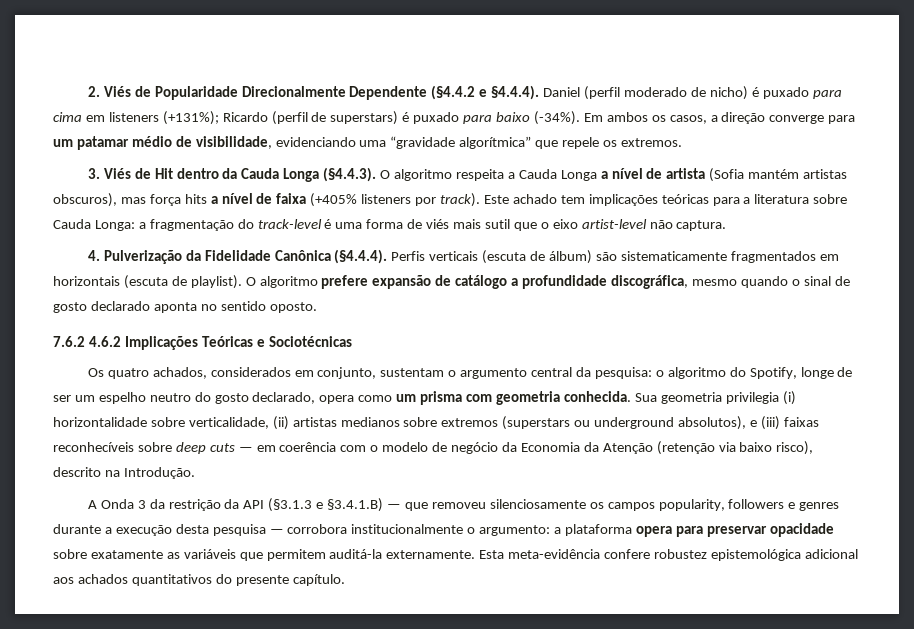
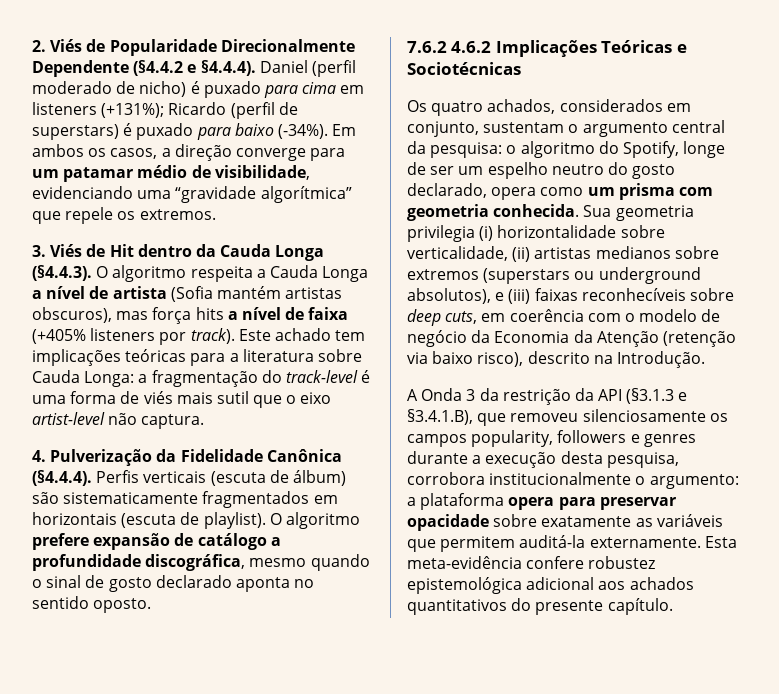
[209,443,253,452] cuts — -> [445,311,478,324] cuts,
[327,498,402,512] §3.4.1.B) — -> [407,409,473,425] §3.4.1.B),
[212,524,284,536] pesquisa — -> [606,452,679,468] pesquisa,

